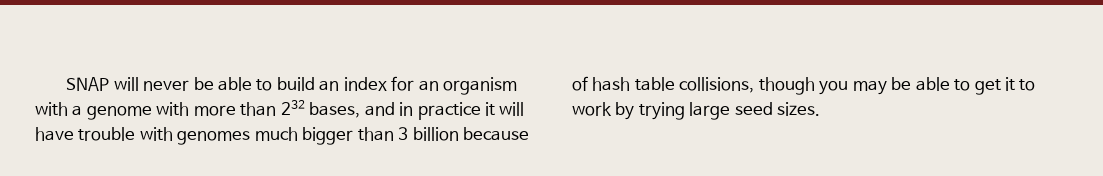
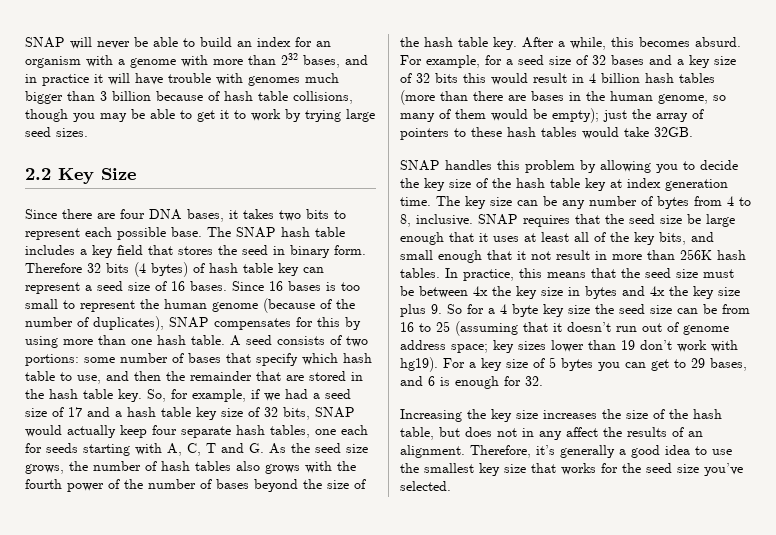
(821, 109) none -> [25,168,136,184] [25,209,346,222] [25,227,345,240] [25,245,366,258] [25,262,324,277] [25,281,360,294] [25,298,355,313] [25,316,361,331] [25,335,368,348] [25,353,372,366] [25,371,363,384] [25,389,351,402] [25,407,355,420] [25,425,368,438] [25,443,368,456] [25,461,356,474] [25,479,366,492] [400,37,741,50] [400,55,736,68] [400,73,715,85] [400,90,726,105] [400,108,704,123] [400,127,693,140] [400,160,738,173] [400,178,728,191] [400,196,751,209] [400,214,735,227] [400,232,714,245] [400,249,746,263] [400,268,734,281] [400,286,740,299] [400,304,750,317] [400,321,729,336] [400,340,738,353] [400,357,747,372] [400,376,543,389] [400,409,722,422] [400,427,703,440] [400,445,732,458] [400,463,743,476] [400,481,451,491] // 2.2 Key Size // Since there are four DNA bases, it takes two bits to represent each possible base. The SNAP hash table includes a key field that stores the seed in binary form. Therefore 32 bits (4 bytes) of hash table key can represent a seed size of 16 bases. Since 16 bases is too small to represent the human genome (because of the number of duplicates), SNAP compensates for this by using more than one hash table. A seed consists of two portions: some number of bases that specify which hash table to use, and then the remainder that are stored in the hash table key. So, for example, if we had a seed size of 17 and a hash table key size of 32 bits, SNAP would actually keep four separate hash tables, one each for seeds starting with A, C, T and G. As the seed size grows, the number of hash tables also grows with the fourth power of the number of bases beyond the size of the hash table key. After a while, this becomes absurd. For example, for a seed size of 32 bases and a key size of 32 bits this would result in 4 billion hash tables (more than there are bases in the human genome, so many of them would be empty); just the array of pointers to these hash tables would take 32GB. // SNAP handles this problem by allowing you to decide the key size of the hash table key at index generation time. The key size can be any number of bytes from 4 to 8, inclusive. SNAP requires that the seed size be large enough that it uses at least all of the key bits, and small enough that it not result in more than 256K hash tables. In practice, this means that the seed size must be between 4x the key size in bytes and 4x the key size plus 9. So for a 4 byte key size the seed size can be from 16 to 25 (assuming that it doesn’t run out of genome address space; key sizes lower than 19 don’t work with hg19). For a key size of 5 bytes you can get to 29 bases, and 6 is enough for 32. // Increasing the key size increases the size of the hash table, but does not in any affect the results of an alignment. Therefore, it’s generally a good idea to use the smallest key size that works for the seed size you’ve selected.

